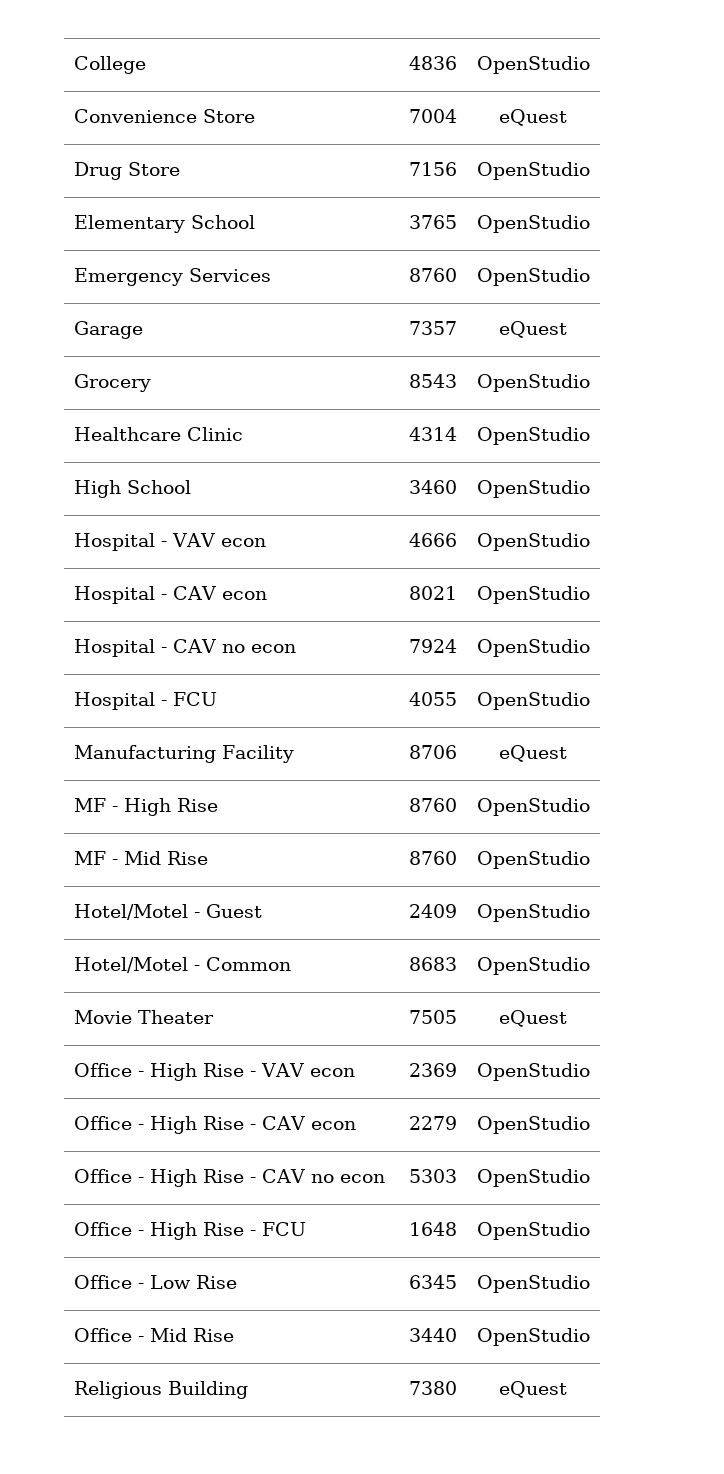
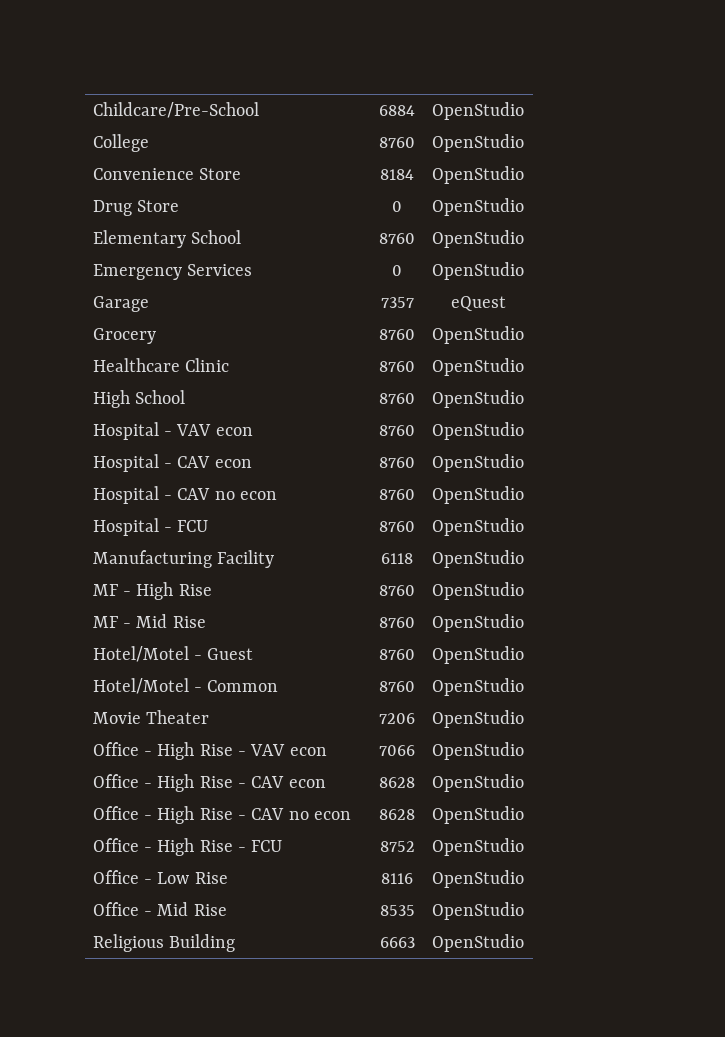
(73, 65) none -> [92,102,259,118] [379,105,415,116] [432,102,524,120] Childcare/Pre-School | 6884 | OpenStudio //
[408,56,457,70] 4836 -> [379,137,415,148] 8760
[408,109,457,123] [499,109,567,126] 7004 | eQuest -> [380,169,414,180] [432,166,524,184] 8184 | OpenStudio
[408,162,457,176] 7156 -> [392,201,402,212] 0
[408,215,457,229] 3765 -> [379,233,415,244] 8760
[408,268,457,282] 8760 -> [392,265,402,276] 0
[408,374,457,388] 8543 -> [379,329,415,340] 8760
[408,427,457,441] 4314 -> [379,361,415,372] 8760
[408,480,457,494] 3460 -> [379,393,415,404] 8760
[408,533,457,547] 4666 -> [379,425,415,436] 8760
[408,586,457,600] 8021 -> [379,457,415,468] 8760
[408,639,457,653] 7924 -> [379,489,415,500] 8760
[408,692,457,706] 4055 -> [379,521,415,532] 8760
[408,745,457,759] [499,745,567,762] 8706 | eQuest -> [381,553,413,564] [432,550,524,568] 6118 | OpenStudio
[408,904,457,918] 2409 -> [379,649,415,660] 8760
[408,957,457,971] 8683 -> [379,681,415,692] 8760
[408,1010,457,1024] [499,1010,567,1027] 7505 | eQuest -> [379,713,415,724] [432,710,524,728] 7206 | OpenStudio
[408,1063,457,1077] 2369 -> [379,745,415,756] 7066
[408,1116,457,1130] 2279 -> [379,777,415,788] 8628
[408,1169,457,1183] 5303 -> [379,809,415,820] 8628
[408,1222,457,1236] 1648 -> [379,841,415,852] 8752
[408,1275,457,1289] 6345 -> [381,873,413,884] 8116
[408,1328,457,1342] 3440 -> [379,905,415,916] 8535
[408,1381,457,1395] [499,1381,567,1398] 7380 | eQuest -> [379,937,415,948] [432,934,524,952] 6663 | OpenStudio

